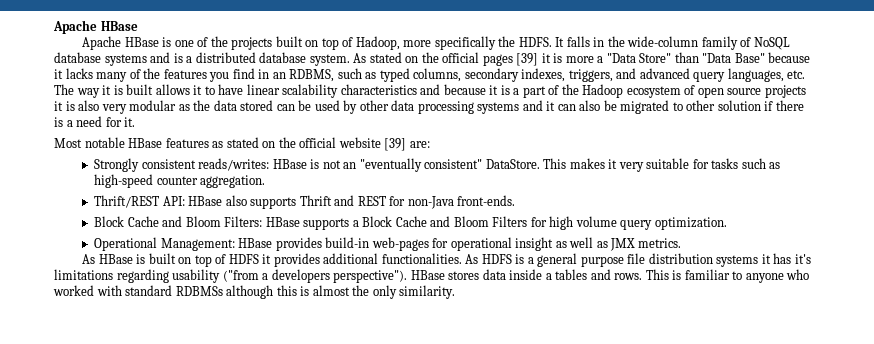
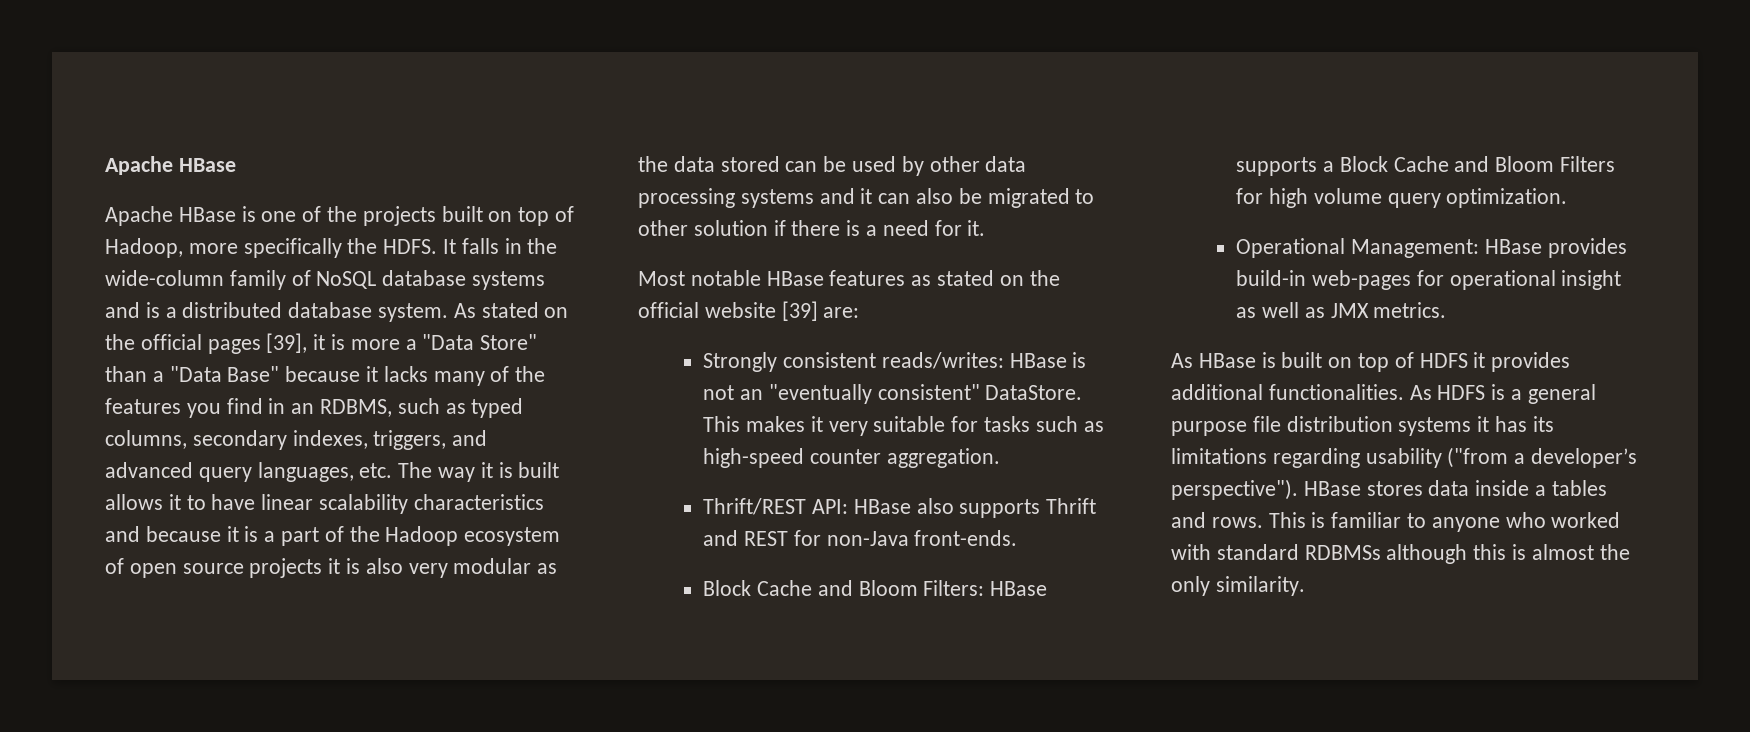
[516,53,539,66] [39] -> [266,333,308,353] [39],
(699, 57) none -> [152,371,164,382] a
[794,254,811,264] it's -> [1532,416,1554,432] its
[271,269,330,283] developers -> [1531,448,1638,468] developer’s

